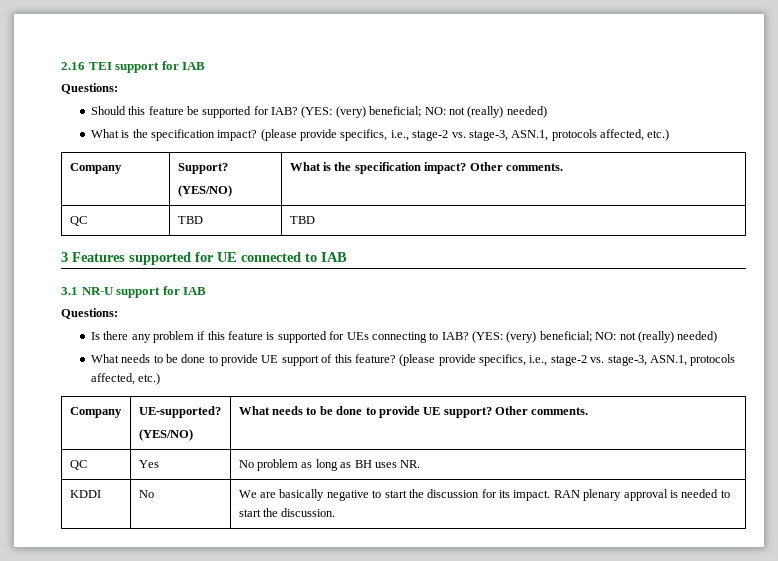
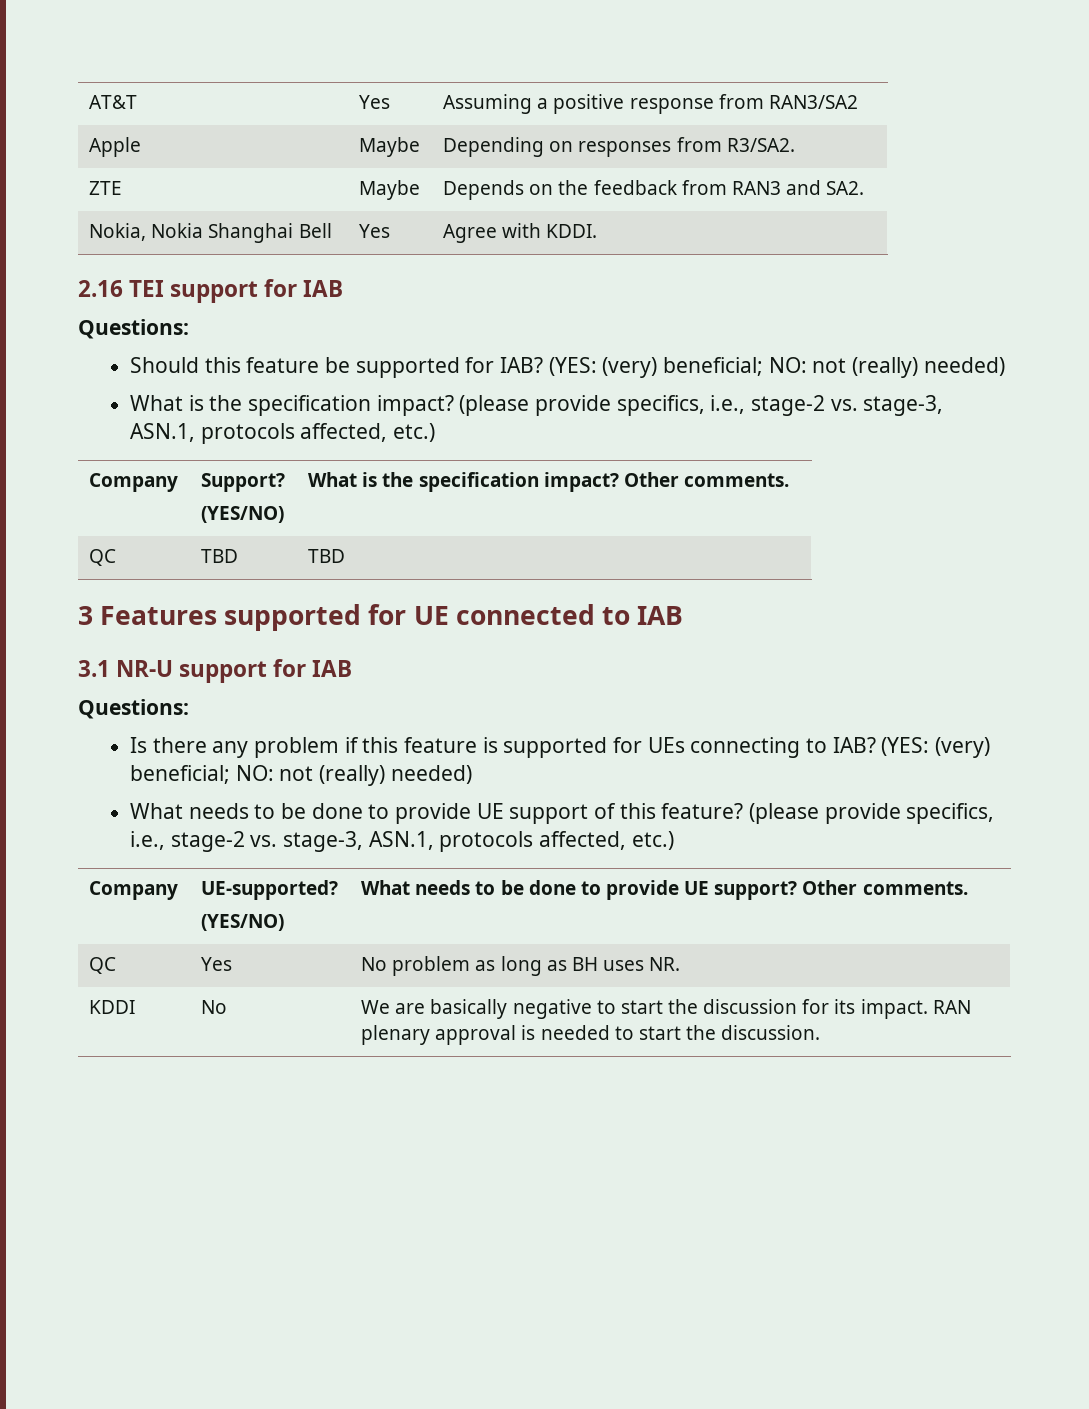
(61, 66) none -> [89,95,138,109] [359,95,391,109] [443,94,858,114] [89,137,142,157] [359,137,421,157] [443,137,795,157] [89,181,123,195] [359,180,421,200] [443,180,865,200] [89,223,332,243] [359,224,391,238] [443,223,598,243] AT&T | Yes | Assuming a positive response from RAN3/SA2 // Apple | Maybe | Depending on responses from R3/SA2. // ZTE | Maybe | Depends on the feedback from RAN3 and SA2. // Nokia, Nokia Shanghai Bell | Yes | Agree with KDDI. //

